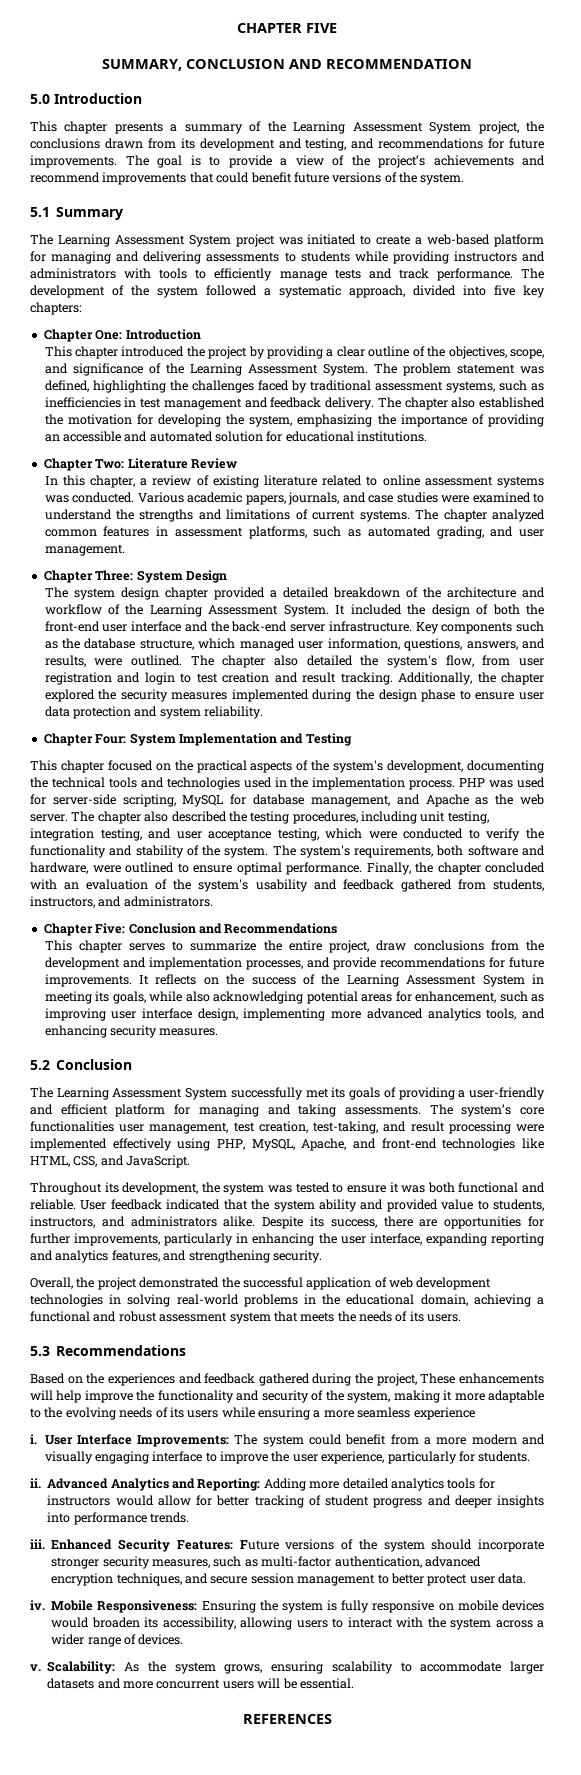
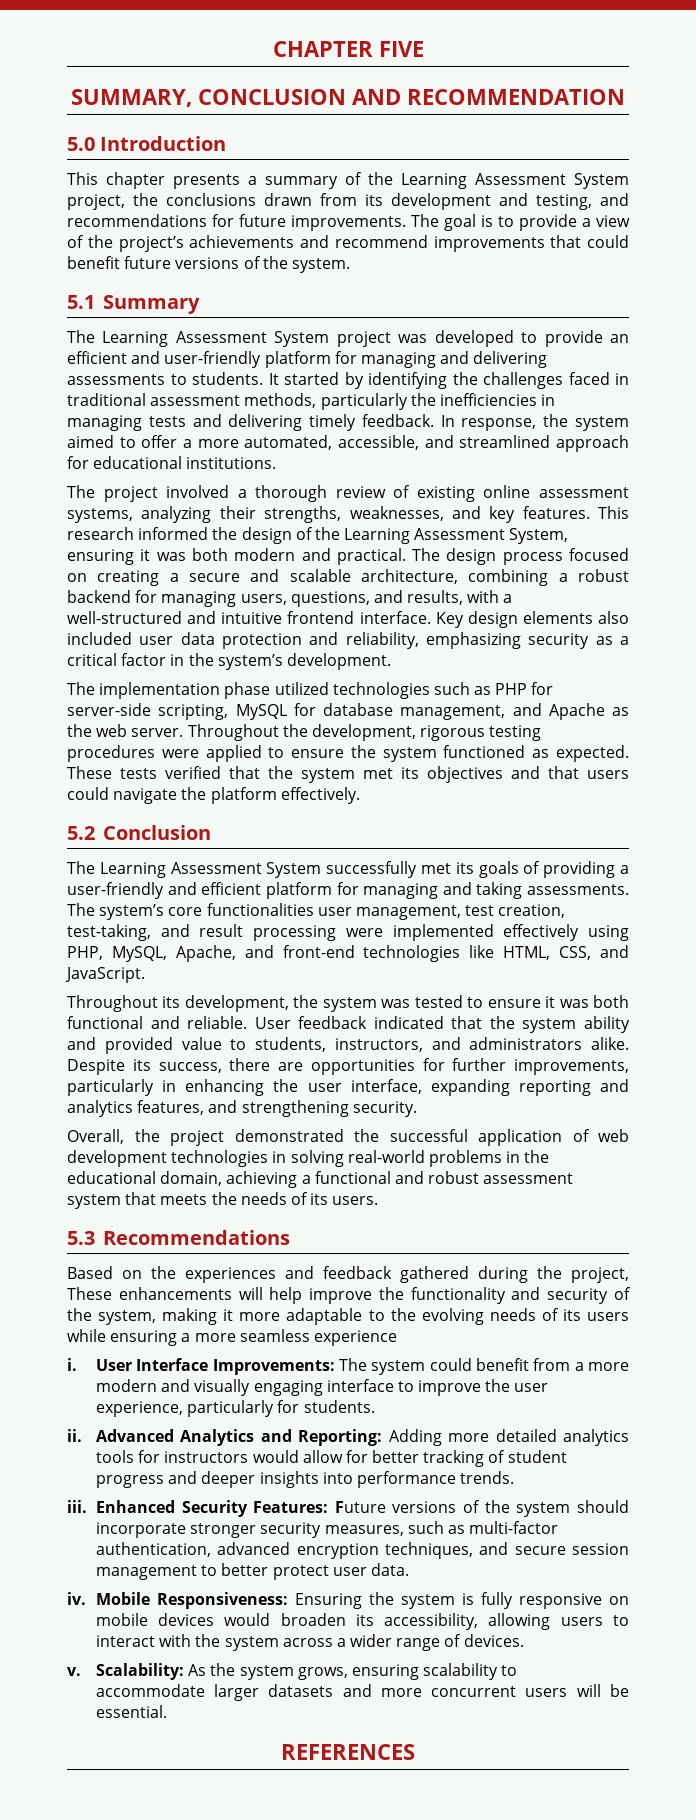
[307,234,491,245] initiated to create a web-based -> [434,330,630,347] [67,351,262,368] developed to provide an efficient and user-friendly
[300,251,546,264] [30,268,545,281] [30,285,545,298] [30,302,82,315] [43,329,201,342] [44,346,545,359] [44,363,544,376] [44,380,545,393] [44,397,545,410] [44,414,544,427] [44,431,428,442] [43,458,237,471] [44,475,544,488] [44,492,544,505] [44,509,545,522] [44,526,544,539] [44,544,125,556] [43,570,227,583] [44,587,545,600] [44,604,544,617] [44,621,544,634] [44,638,545,651] [44,655,545,668] [44,672,544,685] [44,689,544,702] [44,706,264,719] [43,733,352,746] [30,760,545,773] [30,777,546,790] students while providing instructors and administrators with tools to efficiently manage tests and track performance. The development of the system followed a systematic approach, divided into five key chapters: // Chapter One: Introduction // This chapter introduced the project by providing a clear outline of the objectives, scope, and significance of the Learning Assessment System. The problem statement was defined, highlighting the challenges faced by traditional assessment systems, such as inefficiencies in test management and feedback delivery. The chapter also established the motivation for developing the system, emphasizing the importance of providing an accessible and automated solution for educational institutions. // Chapter Two: Literature Review // In this chapter, a review of existing literature related to online assessment systems was conducted. Various academic papers, journals, and case studies were examined to understand the strengths and limitations of current systems. The chapter analyzed common features in assessment platforms, such as automated grading, and user management. // Chapter Three: System Design // The system design chapter provided a detailed breakdown of the architecture and workflow of the Learning Assessment System. It included the design of both the front-end user interface and the back-end server infrastructure. Key components such as the database structure, which managed user information, questions, answers, and results, were outlined. The chapter also detailed the system's flow, from user registration and login to test creation and result tracking. Additionally, the chapter explored the security measures implemented during the design phase to ensure user data protection and system reliability. // Chapter Four: System Implementation and Testing // This chapter focused on the practical aspects of the system's development, documenting the technical tools and technologies used in the implementation process. PHP was used -> [192,372,629,389] [67,393,556,410] [67,414,629,431] [67,435,630,452] [67,456,277,469] [67,485,629,502] [67,506,629,523] [67,527,569,544] [67,548,629,565] [67,569,629,586] [67,590,513,607] [67,611,629,628] [67,632,629,649] [67,653,391,670] [67,682,528,699] students. It started by identifying the challenges faced in traditional assessment methods, particularly the inefficiencies in managing tests and delivering timely feedback. In response, the system aimed to offer a more automated, accessible, and streamlined approach for educational institutions. // The project involved a thorough review of existing online assessment systems, analyzing their strengths, weaknesses, and key features. This research informed the design of the Learning Assessment System, ensuring it was both modern and practical. The design process focused on creating a secure and scalable architecture, combining a robust backend for managing users, questions, and results, with a well-structured and intuitive frontend interface. Key design elements also included user data protection and reliability, emphasizing security as a critical factor in the system’s development. // The implementation phase utilized technologies such as PHP
[71,811,489,824] [30,828,544,841] [30,845,545,858] [30,862,545,875] [30,879,544,892] [30,896,213,908] [43,923,338,936] [44,940,545,953] [44,957,544,970] [44,974,544,987] [44,991,544,1004] [44,1008,546,1021] [44,1025,219,1038] The chapter also described the testing procedures, including unit testing, integration testing, and user acceptance testing, which were conducted to verify the functionality and stability of the system. The system's requirements, both software and hardware, were outlined to ensure optimal performance. Finally, the chapter concluded with an evaluation of the system's usability and feedback gathered from students, instructors, and administrators. // Chapter Five: Conclusion and Recommendations // This chapter serves to summarize the entire project, draw conclusions from the development and implementation processes, and provide recommendations for future improvements. It reflects on the success of the Learning Assessment System in meeting its goals, while also acknowledging potential areas for enhancement, such as improving user interface design, implementing more advanced analytics tools, and enhancing security measures. -> [187,724,542,741] [67,745,629,762] [67,766,629,783] [67,787,360,804] Throughout the development, rigorous testing procedures were applied to ensure the system functioned as expected. These tests verified that the system met its objectives and that users could navigate the platform effectively.

